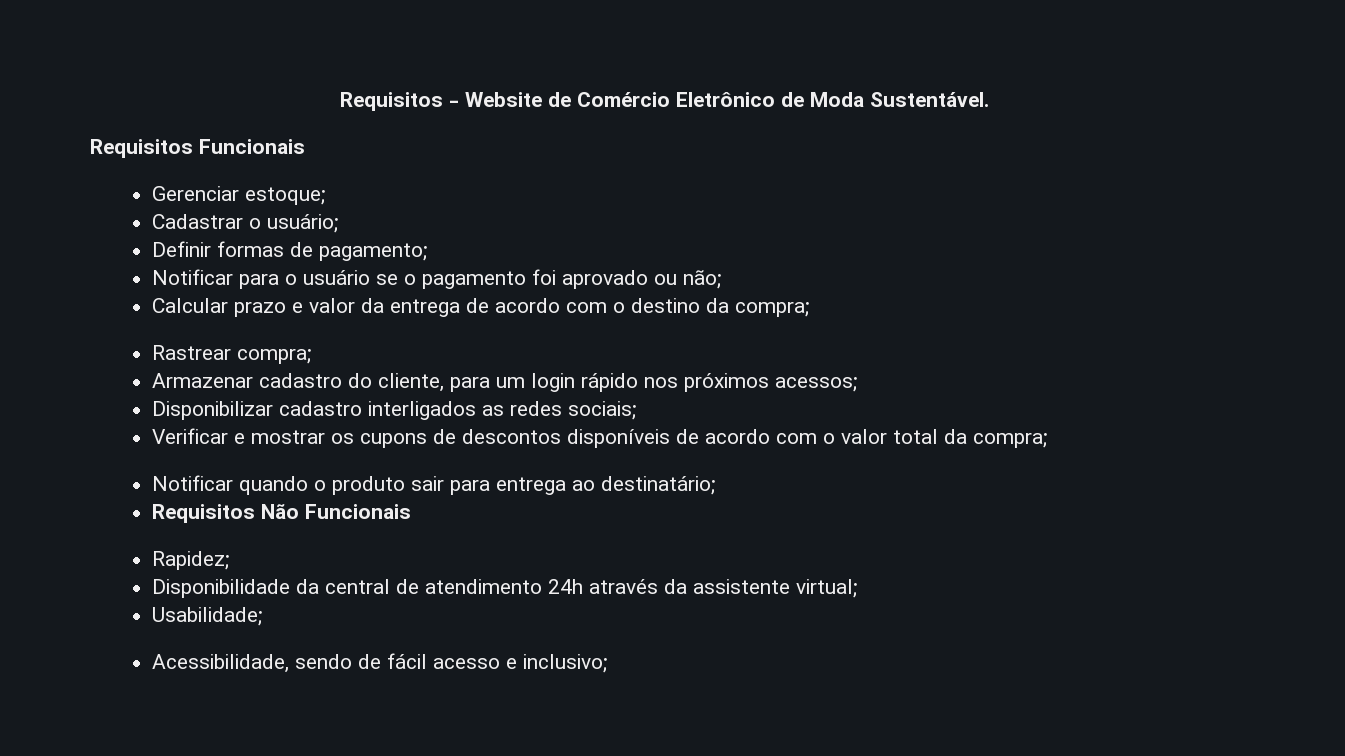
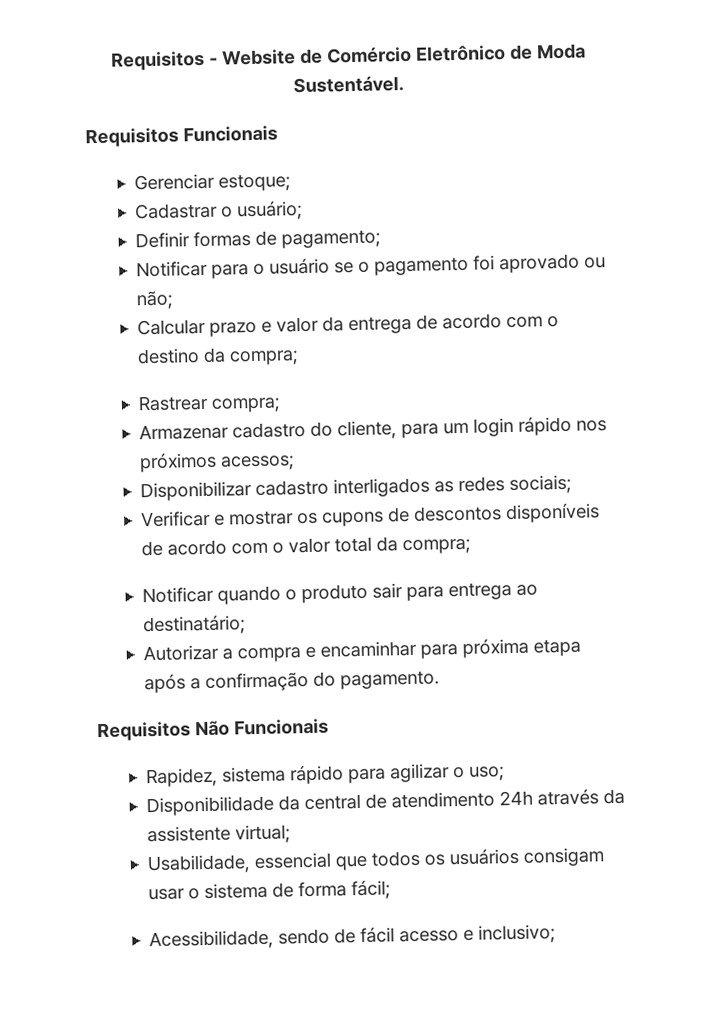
[151,504,411,523] [151,551,229,570] Requisitos Não Funcionais // Rapidez; -> [142,637,581,663] [143,670,440,694] [97,718,329,742] [145,763,505,788] Autorizar a compra e encaminhar para próxima etapa após a confirmação do pagamento. // Requisitos Não Funcionais // Rapidez, sistema rápido para agilizar o uso;
[151,607,262,626] Usabilidade; -> [146,847,605,875] [147,879,391,901] Usabilidade, essencial que todos os usuários consigam usar o sistema de forma fácil;

